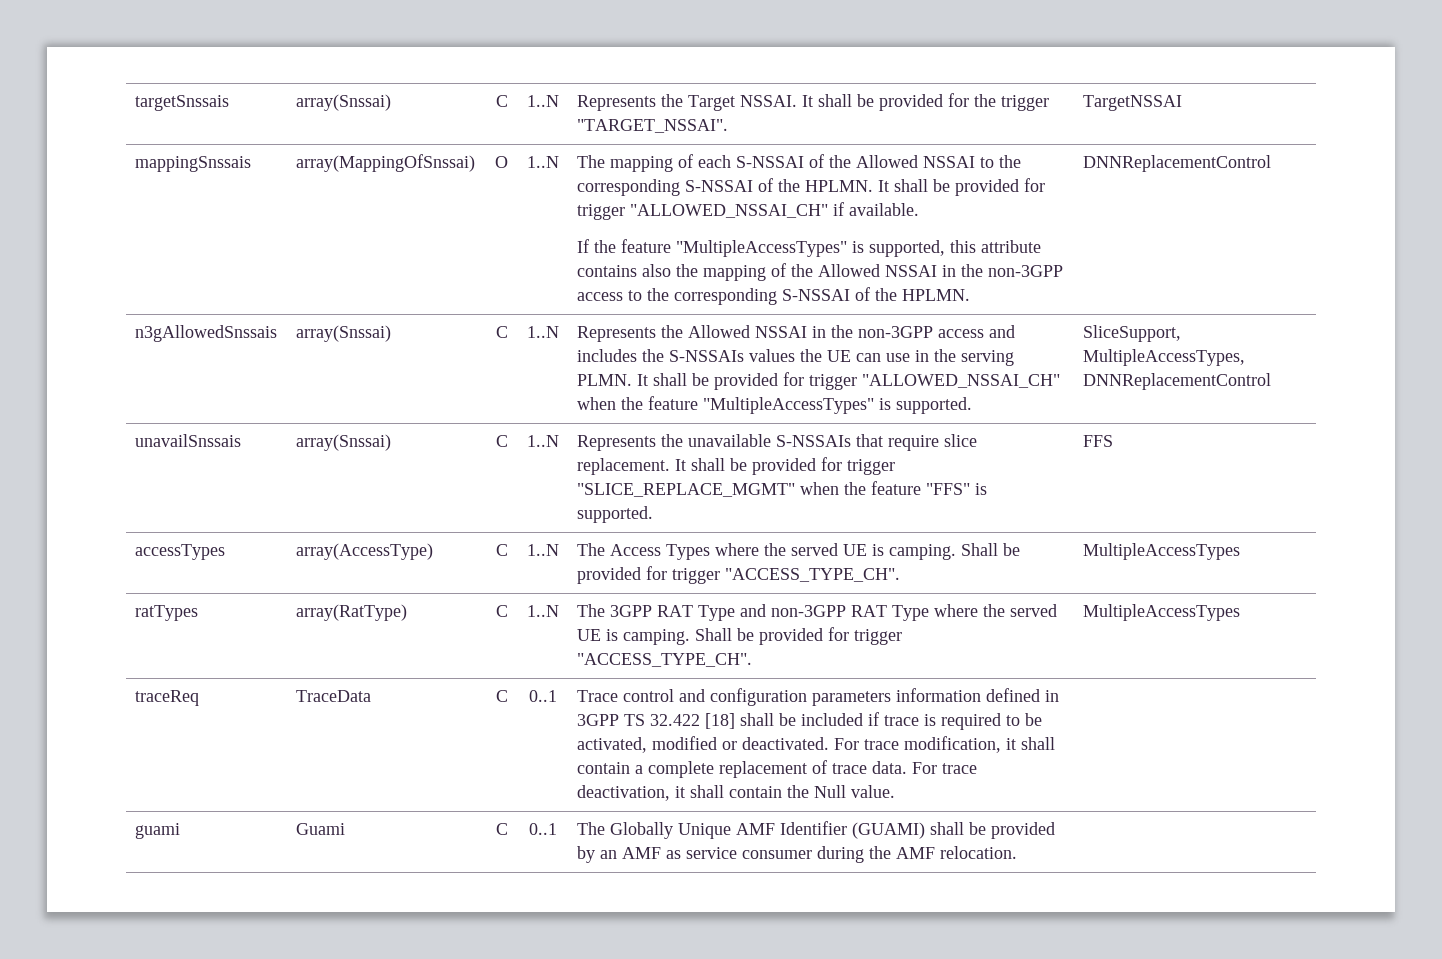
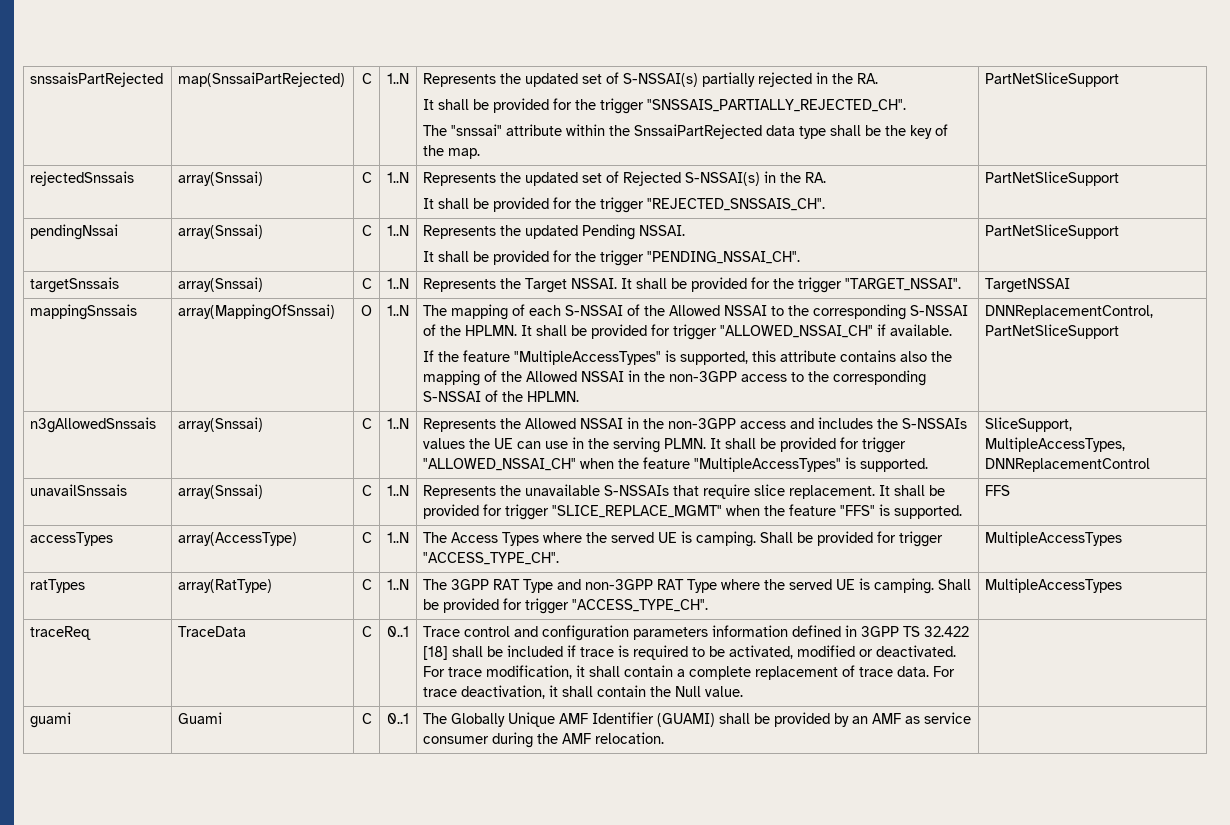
(135, 103) none -> [30,72,164,87] [178,72,346,87] [361,73,372,84] [387,73,409,84] [423,72,879,87] [423,98,907,114] [423,124,949,139] [423,145,481,159] [985,72,1120,87] [30,171,135,186] [178,171,264,186] [361,172,372,183] [387,172,409,183] [423,171,827,186] [423,197,826,213] [985,171,1120,186] [30,224,119,240] [178,224,264,239] [361,225,372,236] [387,225,409,236] [423,224,686,240] [423,250,801,266] [985,224,1120,239] snssaisPartRejected | map(SnssaiPartRejected) | C | 1..N | Represents the updated set of S-NSSAI(s) partially rejected in the RA. // It shall be provided for the trigger "SNSSAIS_PARTIALLY_REJECTED_CH". // The "snssai" attribute within the SnssaiPartRejected data type shall be the key of the map. | PartNetSliceSupport // rejectedSnssais | array(Snssai) | C | 1..N | Represents the updated set of Rejected S-NSSAI(s) in the RA. // It shall be provided for the trigger "REJECTED_SNSSAIS_CH". | PartNetSliceSupport // pendingNssai | array(Snssai) | C | 1..N | Represents the updated Pending NSSAI. // It shall be provided for the trigger "PENDING_NSSAI_CH". | PartNetSliceSupport //
[1083,155,1272,172] DNNReplacementControl -> [985,305,1154,319] [985,324,1120,339] DNNReplacementControl, PartNetSliceSupport

